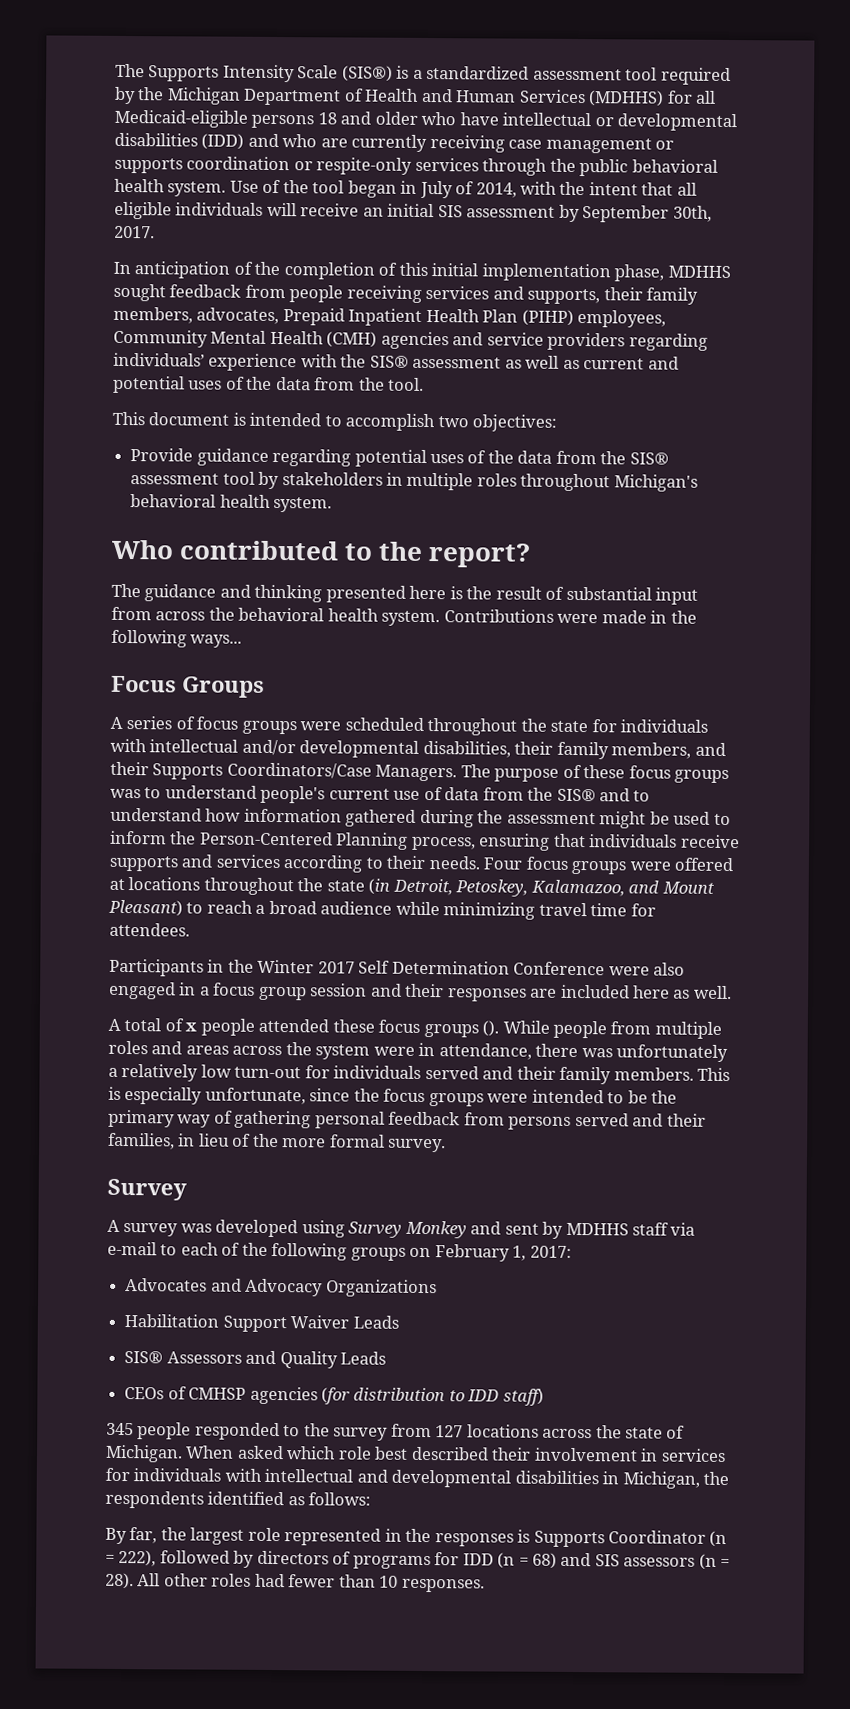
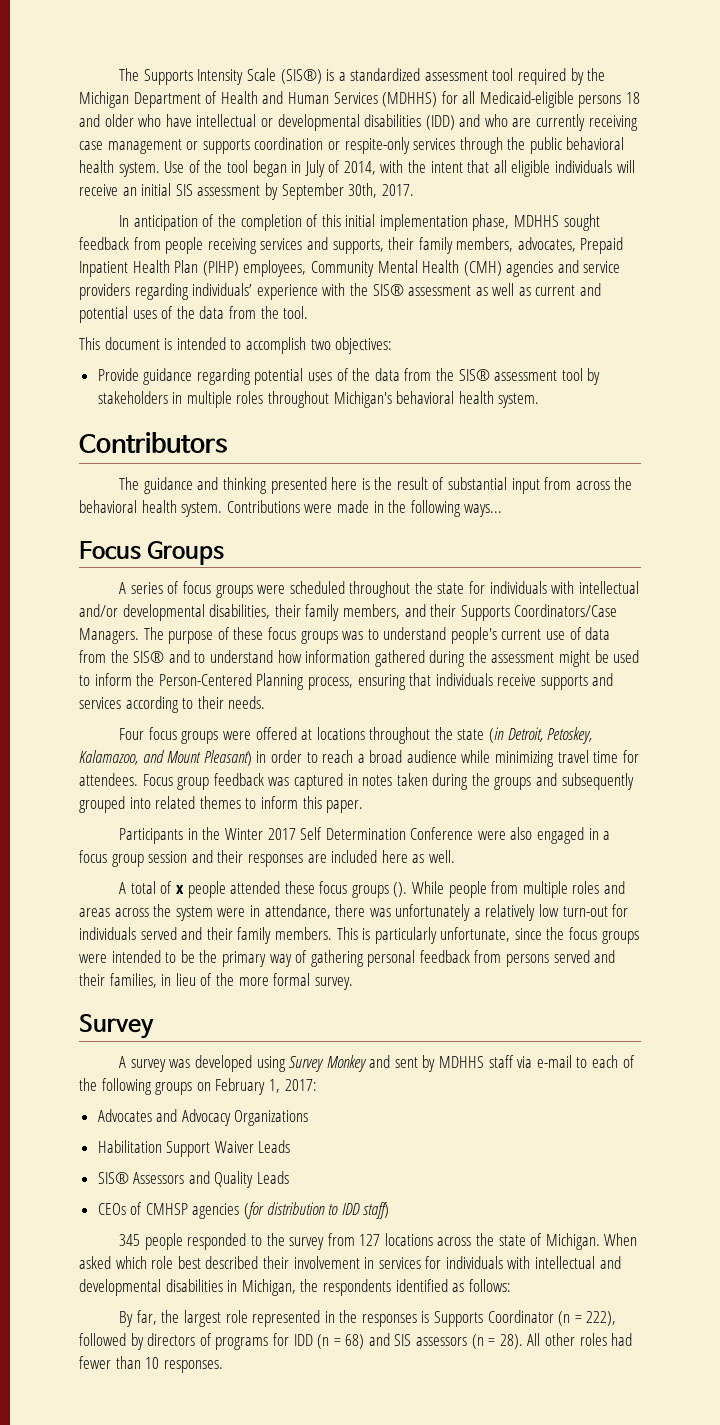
[111,539,532,568] Who contributed to the report? -> [79,432,227,453] Contributors
(480, 863) none -> (266, 702) //
(183, 908) none -> [256,750,302,763] in order
(190, 929) none -> [142,773,634,790] [79,796,364,813] Focus group feedback was captured in notes taken during the groups and subsequently grouped into related themes to inform this paper.
[124,1087,203,1105] especially -> [374,927,437,944] particularly

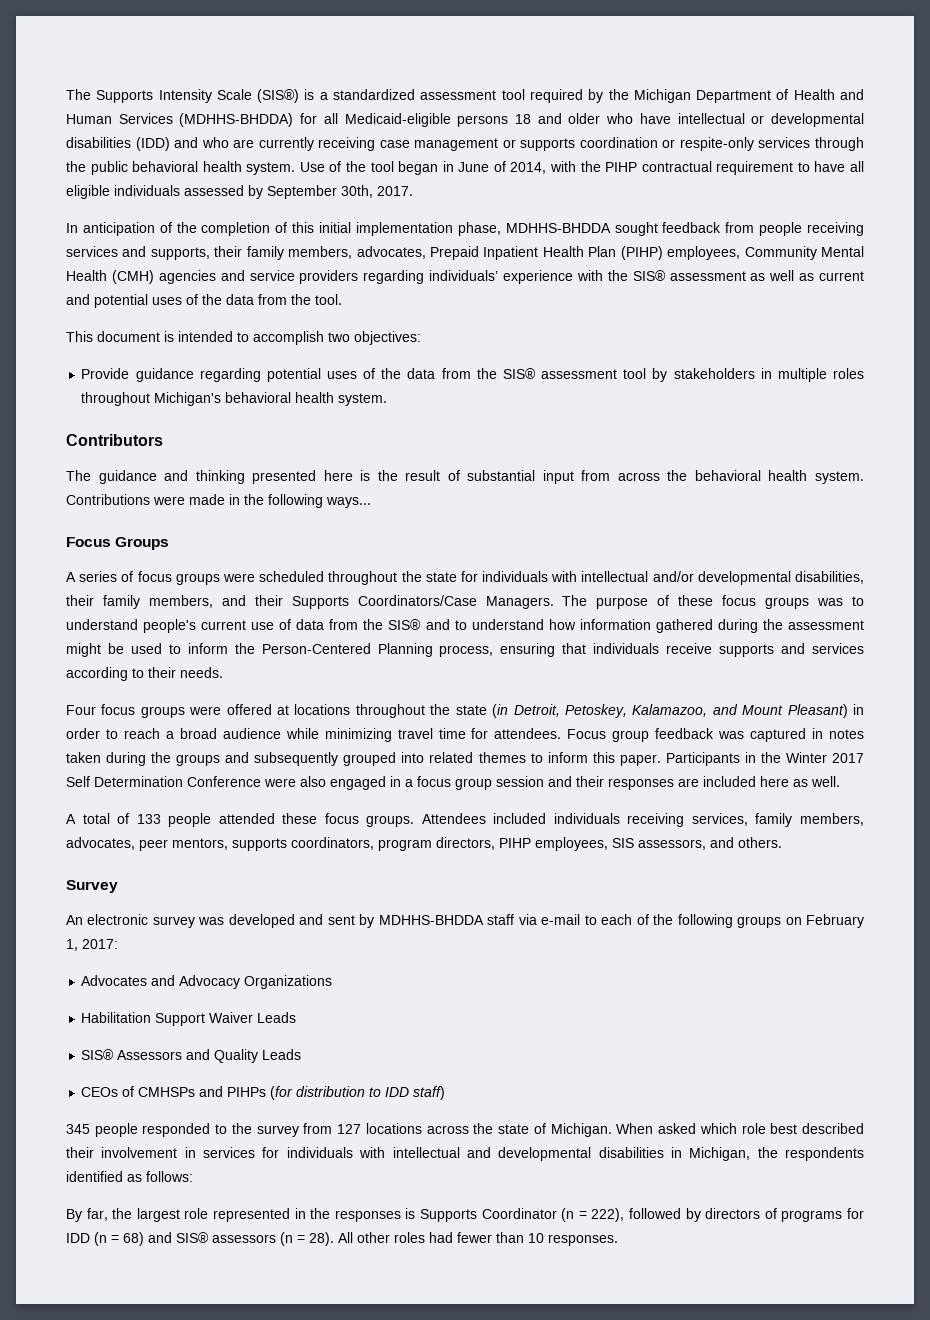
[382,92,438,107] (MDHHS) -> [179,113,294,127] (MDHHS-BHDDA)
[304,160,325,177] July -> [458,162,490,172] June
[430,160,635,177] [79,183,261,196] intent that all eligible individuals will receive an initial SIS assessment -> [605,161,864,175] [66,185,244,199] PIHP contractual requirement to have all eligible individuals assessed
[514,215,560,227] MDHHS -> [505,223,611,233] MDHHS-BHDDA
(364, 806) // -> (661, 760) none
[175,885,184,894] x -> [136,814,161,824] 133
[351,881,625,898] [79,904,629,921] [79,927,639,944] [79,950,616,967] [79,973,353,990] groups (). While people from multiple roles and areas across the system were in attendance, there was unfortunately a relatively low turn-out for individuals served and their family members. This is particularly unfortunate, since the focus groups were intended to be the primary way of gathering personal feedback from persons served and their families, in lieu of the more formal survey. -> [366,813,864,827] [66,837,782,851] groups. Attendees included individuals receiving services, family members, advocates, peer mentors, supports coordinators, program directors, PIHP employees, SIS assessors, and others.
[119,1056,127,1068] A -> [66,914,149,925] An electronic
[256,1055,367,1072] using Survey Monkey -> (295, 921) none
[439,1056,485,1068] MDHHS -> [378,915,484,925] MDHHS-BHDDA
[145,1203,240,1219] CMHSP agencies -> [138,1086,267,1097] CMHSPs and PIHPs
[394,1334,412,1346] SIS -> [176,1232,209,1243] SIS®

